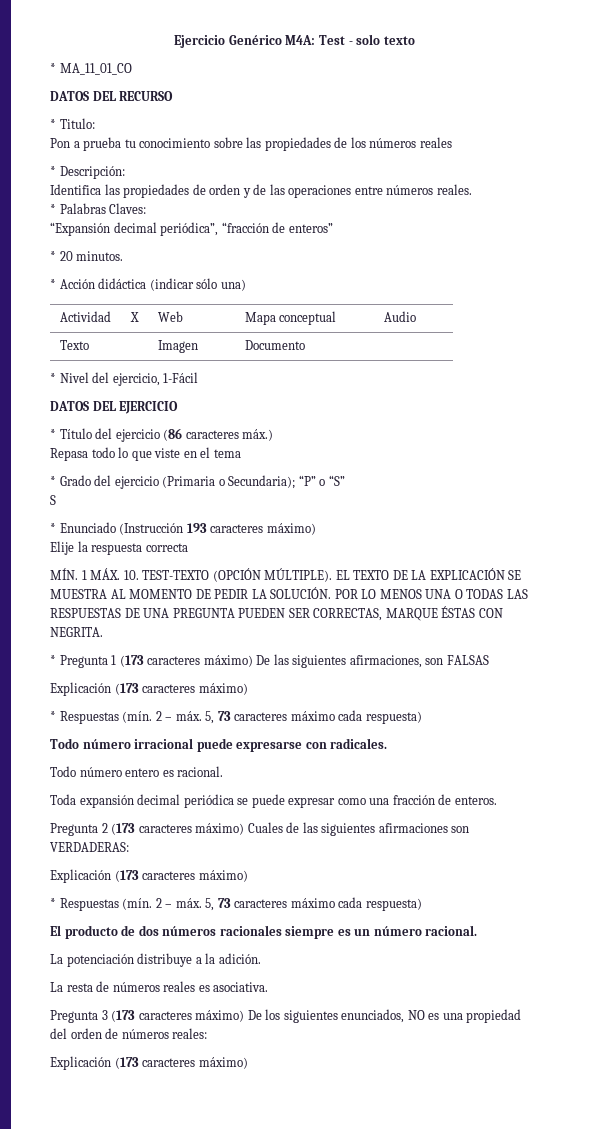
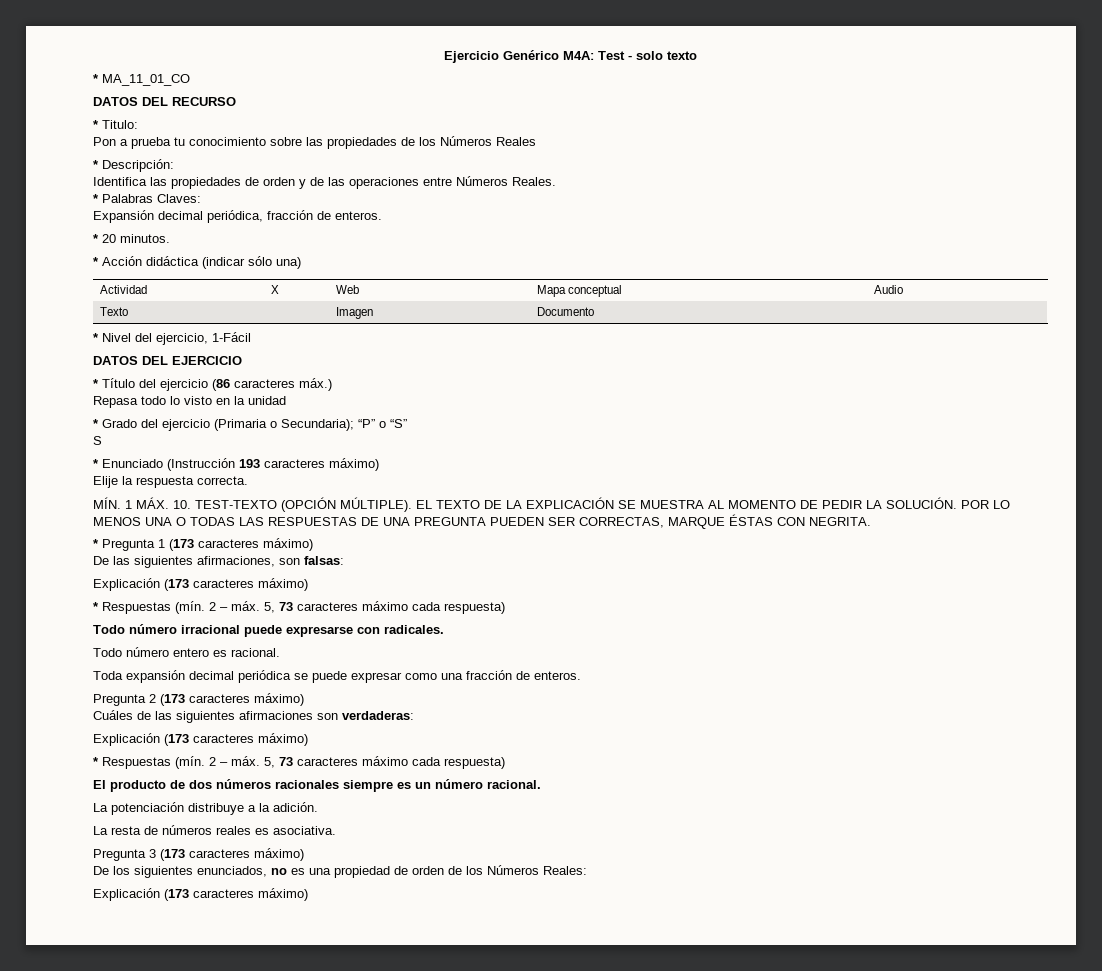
[369,137,452,148] números reales -> [440,136,536,146] Números Reales
[386,184,472,195] números reales. -> [456,176,556,186] Números Reales.
[50,222,333,236] “Expansión decimal periódica”, “fracción de enteros” -> [93,210,382,223] Expansión decimal periódica, fracción de enteros.
[131,447,241,461] que viste en el tema -> [184,396,286,405] visto en la unidad
[145,543,188,552] correcta -> [197,476,248,485] correcta.
(253, 661) none -> (313, 544) //
[446,655,489,665] FALSAS -> [304,556,344,565] falsas:
[247,822,283,833] Cuales -> [93,710,133,720] // Cuáles
[50,842,129,852] VERDADERAS: -> [342,711,414,720] verdaderas:
(245, 1016) none -> (304, 854) //
[407,1010,425,1020] NO -> [271,868,287,875] no
[50,1028,67,1039] del -> [394,866,408,875] de
[121,1028,208,1039] números reales: -> [466,865,587,875] los Números Reales:

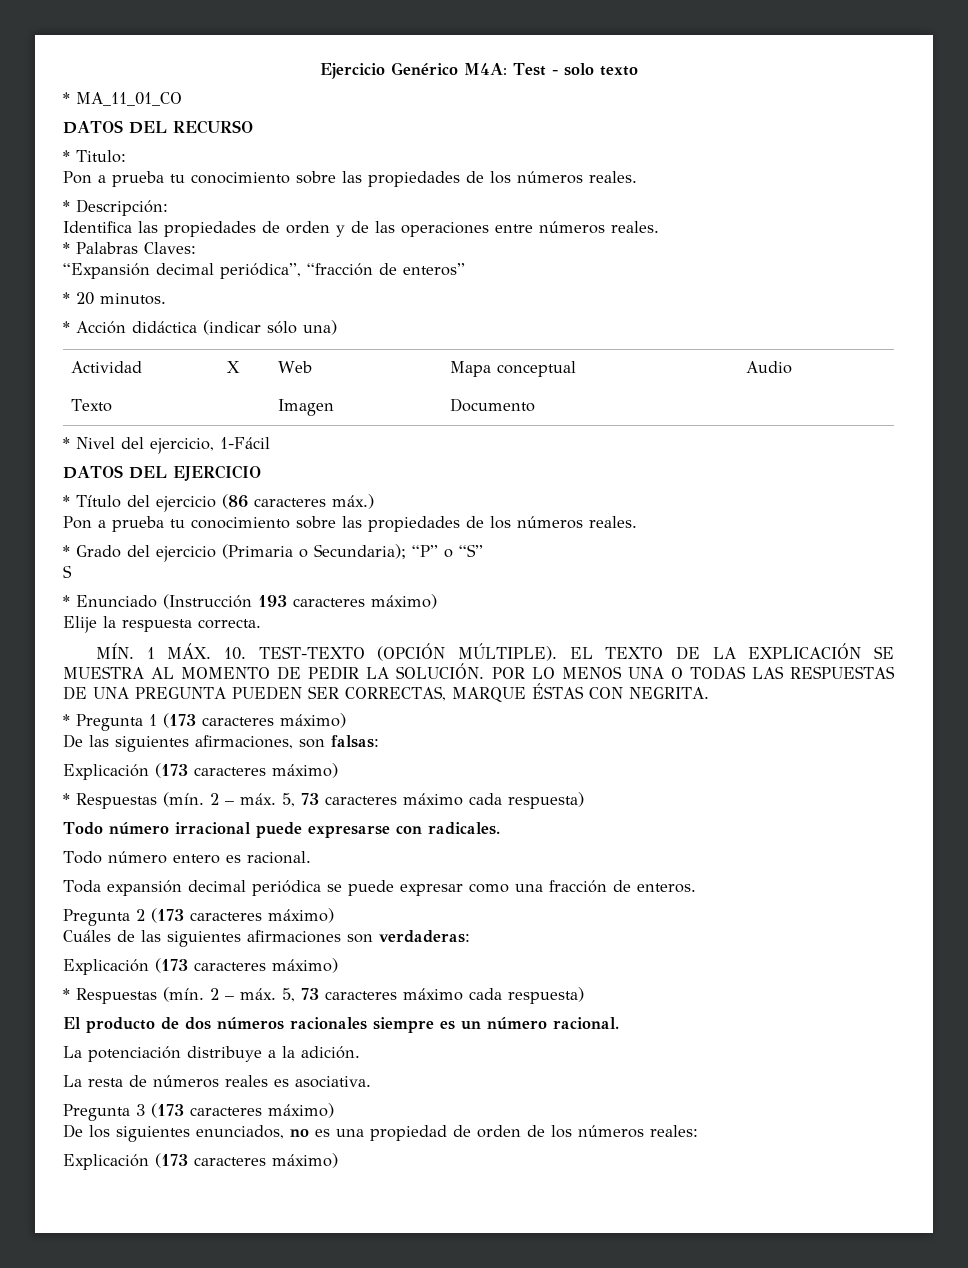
[440,136,536,146] Números Reales -> [517,171,637,184] números reales.
[456,176,556,186] Números Reales. -> [539,221,659,234] números reales.
[93,210,382,223] Expansión decimal periódica, fracción de enteros. -> [63,263,465,279] “Expansión decimal periódica”, “fracción de enteros”
[93,396,286,408] Repasa todo lo visto en la unidad -> [63,516,637,532] Pon a prueba tu conocimiento sobre las propiedades de los números reales.
[487,865,587,875] Números Reales: -> [578,1125,698,1138] números reales:

